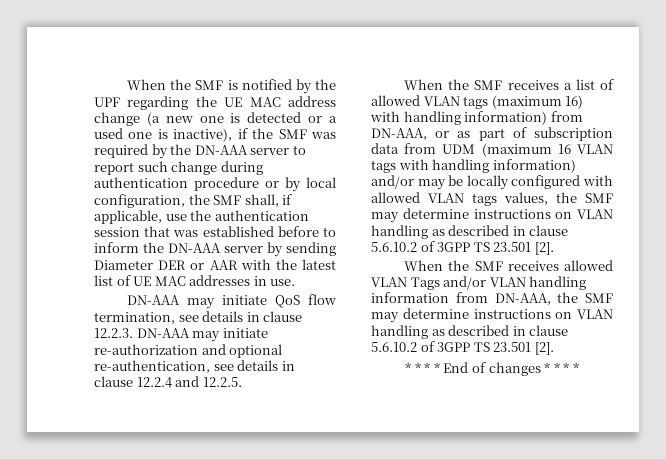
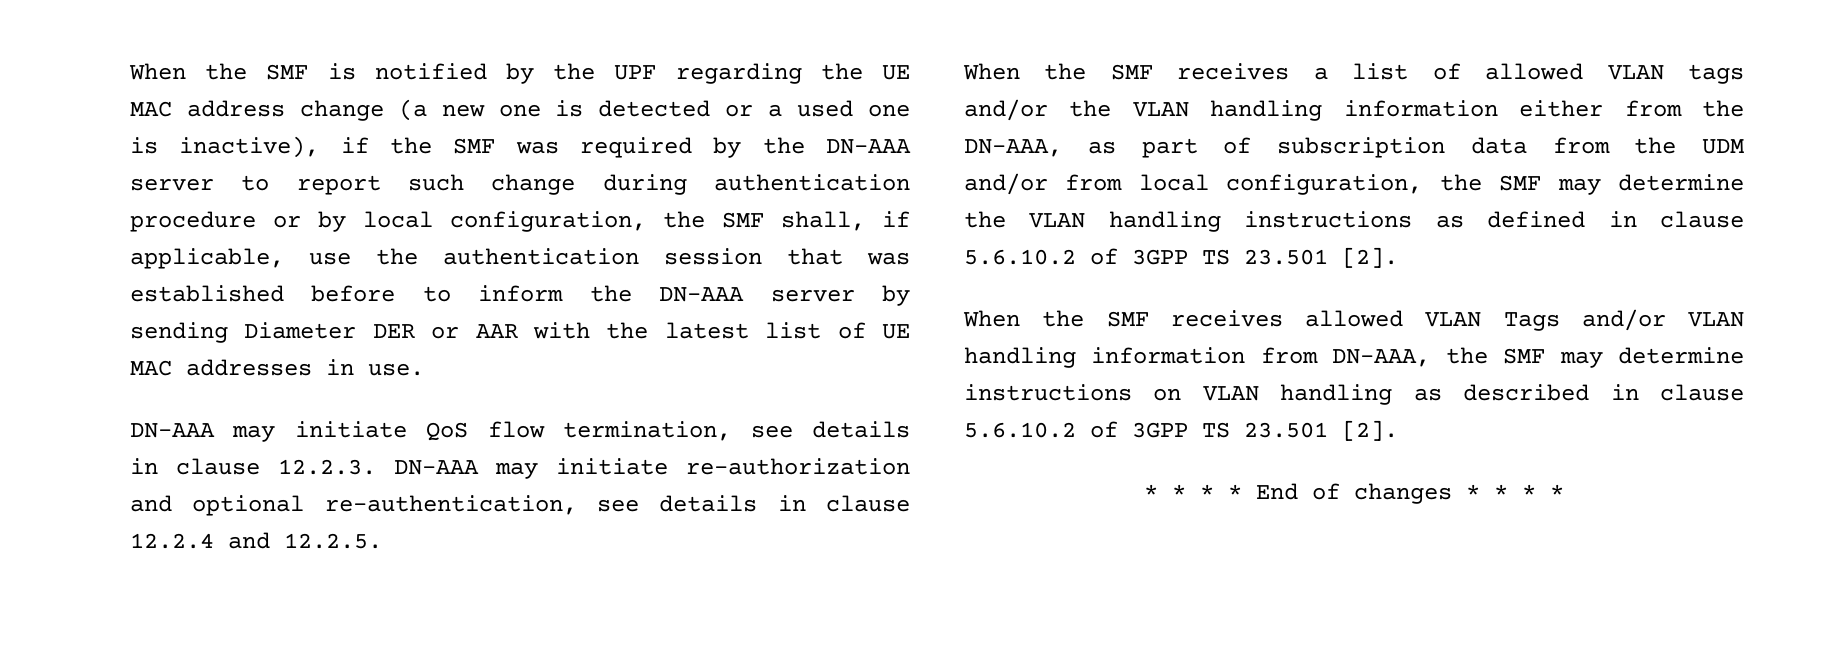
[491,95,584,109] [370,111,583,125] [371,128,450,140] (maximum 16) with handling information) from DN-AAA, or -> [964,99,1744,121] [964,139,1062,157] and/or the VLAN handling information either from the DN-AAA,
[442,143,613,157] [371,159,576,173] [371,175,613,190] [371,192,613,206] [371,208,613,223] [371,225,510,239] UDM (maximum 16 VLAN tags with handling information) and/or may be locally configured with allowed VLAN tags values, the SMF may determine instructions on VLAN handling as described -> [1634,137,1745,154] [964,173,1744,195] [964,211,1586,232] the UDM and/or from local configuration, the SMF may determine the VLAN handling instructions as defined

